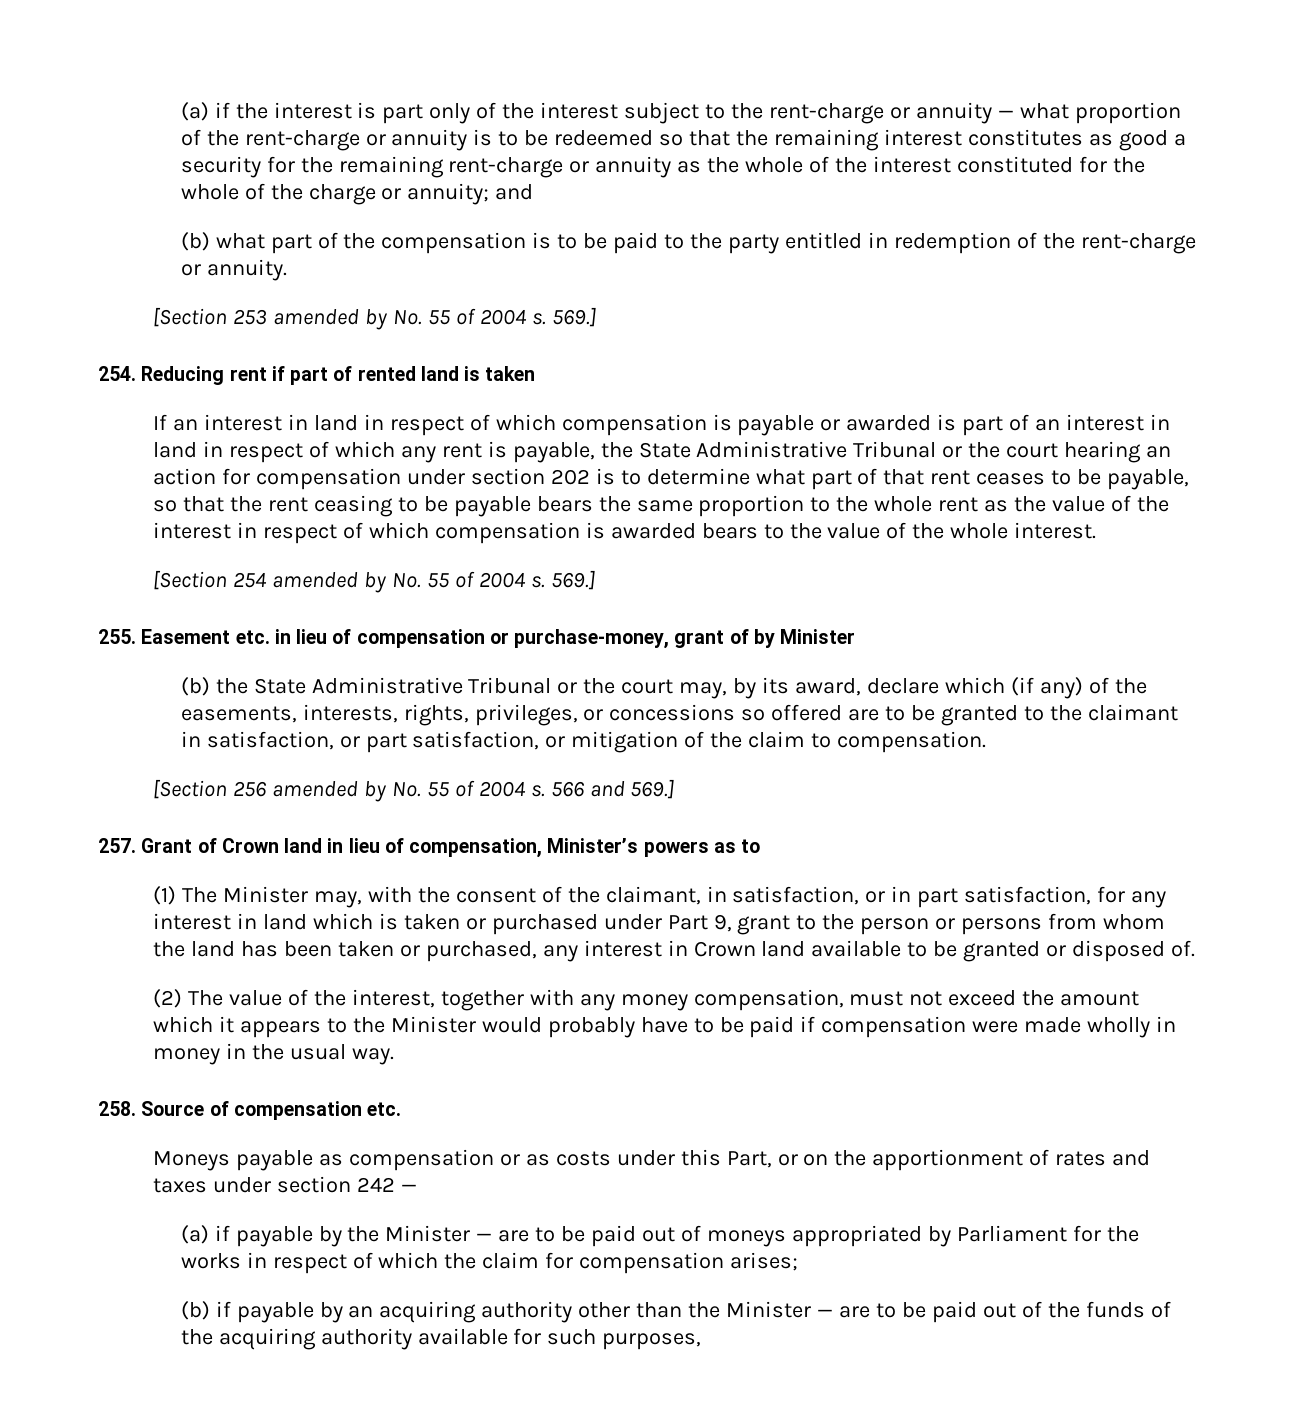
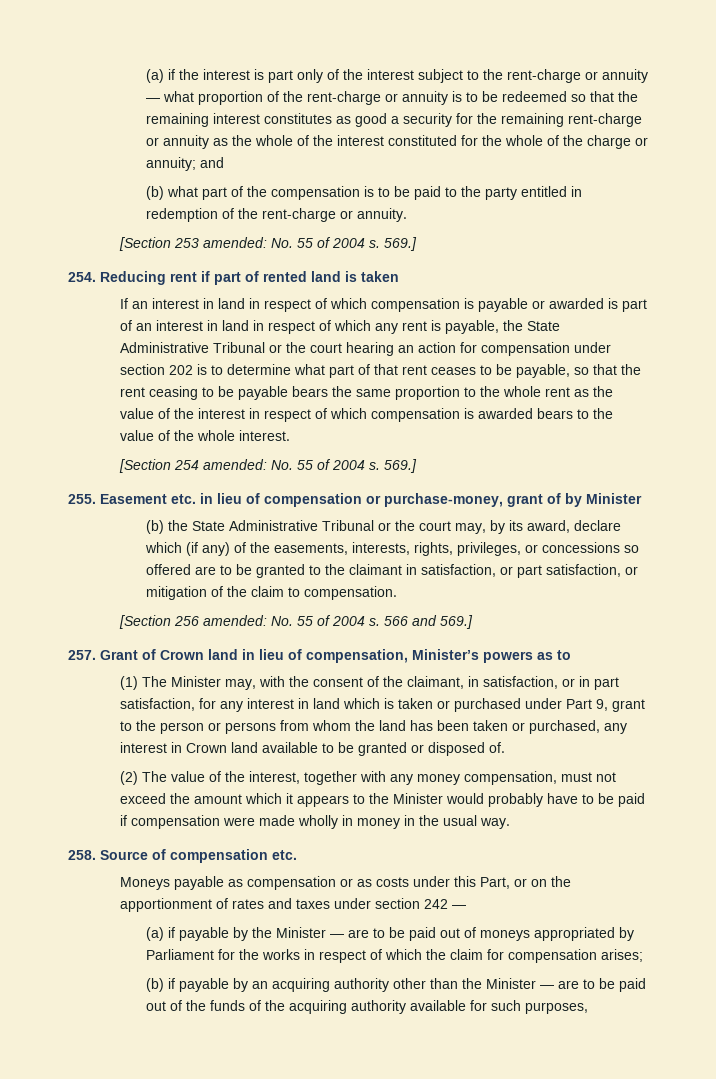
[273,309,388,330] amended by -> [202,237,267,248] amended:
[272,572,387,593] amended by -> [202,459,267,470] amended:
[272,781,387,802] amended by -> [202,615,267,626] amended:

